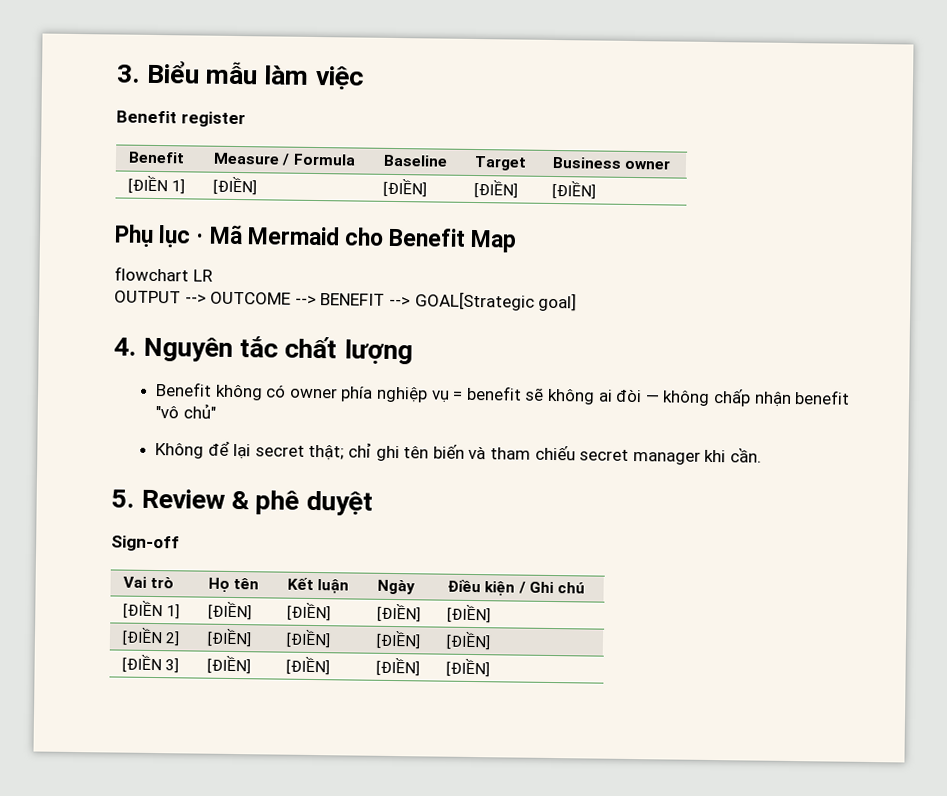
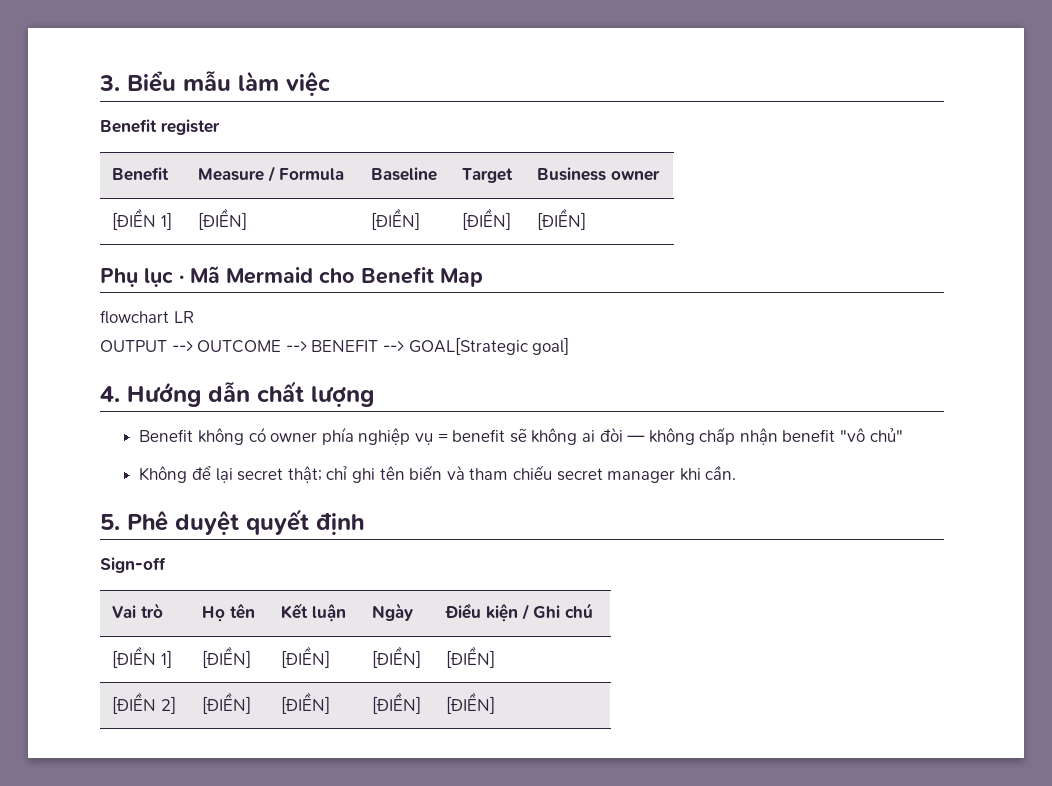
[143,336,279,362] Nguyên tắc -> [127,382,250,407] Hướng dẫn
[141,488,300,515] Review & phê -> [127,511,168,531] Phê
(373, 503) none -> [246,509,364,535] quyết định
[122,654,180,674] [207,655,252,675] [286,656,331,676] [376,657,421,677] [446,658,491,678] // [ĐIỀN 3] | [ĐIỀN] | [ĐIỀN] | [ĐIỀN] | [ĐIỀN] -> (496, 703) none

